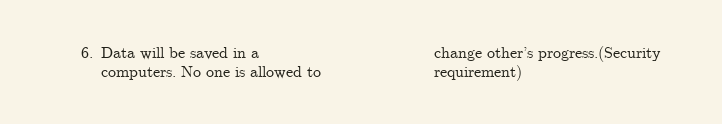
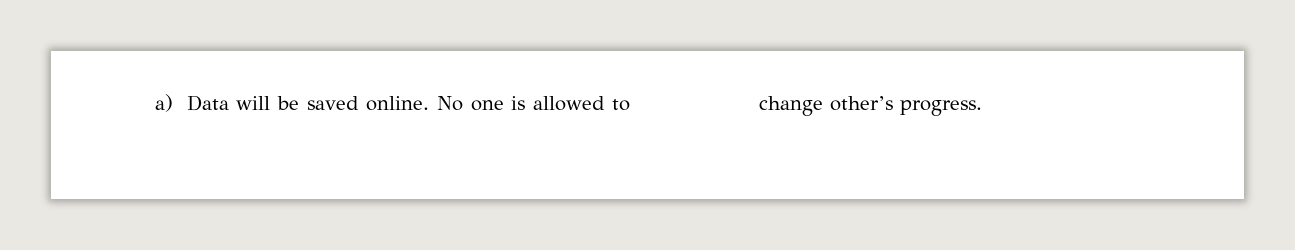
[81,47,94,58] 6. -> [155,94,174,112] a)
[233,48,260,58] [101,67,177,80] in a computers. -> [365,96,429,111] online.
[538,46,662,62] [434,65,523,81] progress.(Security requirement) -> [899,100,982,116] progress.

